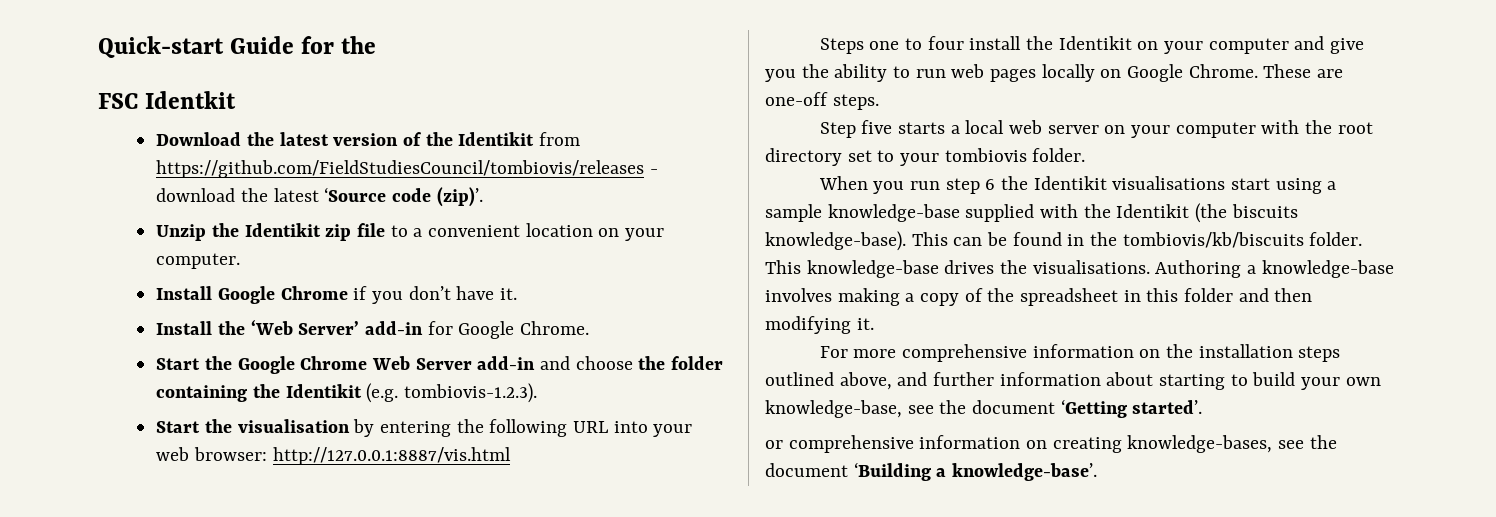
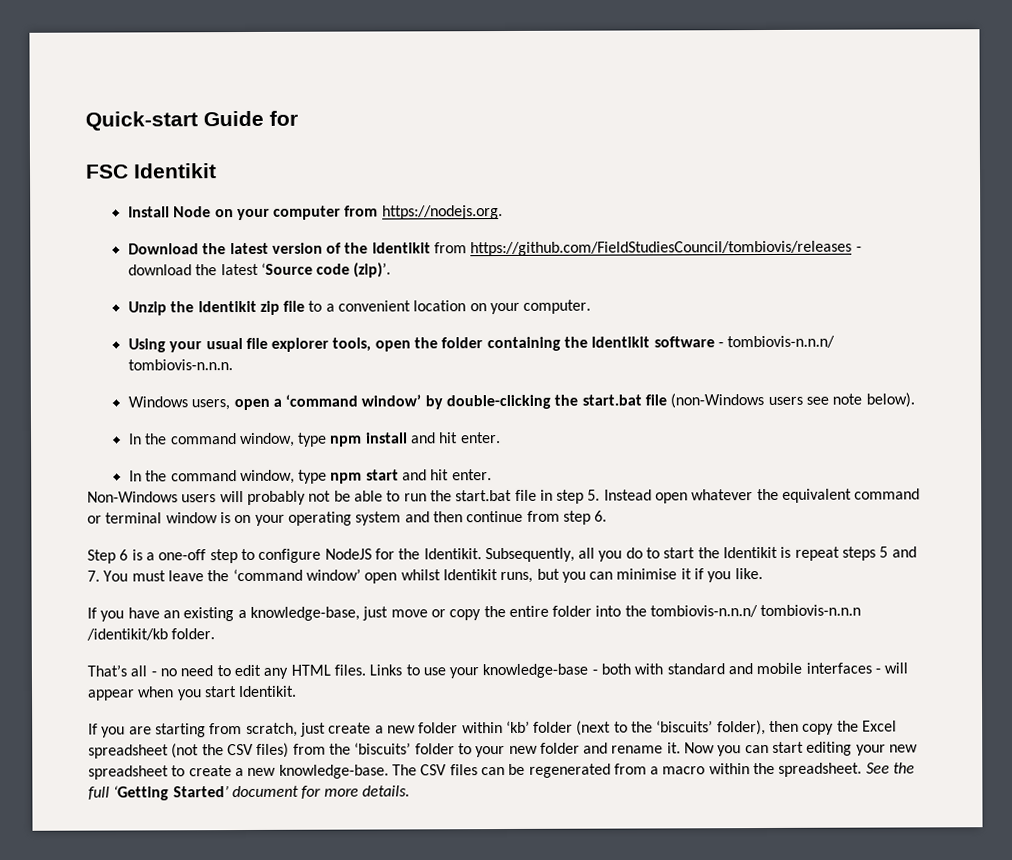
[341,36,377,54] the -> (298, 118) none
[145,91,237,109] Identkit -> [133,163,217,179] [127,205,503,221] Identikit // Install Node on your computer from https://nodejs.org.
[156,286,518,304] [156,320,590,339] [156,356,633,374] Install Google Chrome if you don’t have it. // Install the ‘Web Server’ add-in for Google Chrome. // Start the Google Chrome Web Server add-in and choose -> [127,337,411,353] Using your usual file explorer tools, open
[366,383,538,403] [156,419,693,437] [156,447,511,465] [819,36,1364,54] [765,64,1344,82] [765,92,879,110] [819,120,1373,138] [765,148,1086,166] [818,176,1337,194] [765,203,1298,223] [765,231,1363,251] [765,260,1394,278] [765,288,1313,306] [765,316,874,334] [819,344,1341,362] [765,372,1381,390] [765,399,1203,418] [765,435,1337,453] [765,462,1098,481] (e.g. tombiovis-1.2.3). // Start the visualisation by entering the following URL into your web browser: http://127.0.0.1:8887/vis.html // Steps one to four install the Identikit on your computer and give you the ability to run web pages locally on Google Chrome. These are one-off steps. // Step five starts a local web server on your computer with the root directory set to your tombiovis folder. // When you run step 6 the Identikit visualisations start using a sample knowledge-base supplied with the Identikit (the biscuits knowledge-base). This can be found in the tombiovis/kb/biscuits folder. This knowledge-base drives the visualisations. Authoring a knowledge-base involves making a copy of the spreadsheet in this folder and then modifying it. // For more comprehensive information on the installation steps outlined above, and further information about starting to build your own knowledge-base, see the document ‘Getting started’. // or comprehensive information on creating knowledge-bases, see the document ‘Building a knowledge-base’. -> [653,335,836,349] [127,359,233,371] [127,392,915,411] [128,432,501,448] [128,469,492,485] [87,488,921,505] [87,510,608,526] [87,546,917,564] [87,568,763,584] [87,604,862,622] [86,628,216,641] [87,662,909,679] [87,685,298,701] [88,720,898,738] [88,741,919,759] [88,762,916,780] [88,785,410,801] software - tombiovis-n.n.n/ tombiovis-n.n.n. // Windows users, open a ‘command window’ by double-clicking the start.bat file (non-Windows users see note below). // In the command window, type npm install and hit enter. // In the command window, type npm start and hit enter. // Non-Windows users will probably not be able to run the start.bat file in step 5. Instead open whatever the equivalent command or terminal window is on your operating system and then continue from step 6. // Step 6 is a one-off step to configure NodeJS for the Identikit. Subsequently, all you do to start the Identikit is repeat steps 5 and 7. You must leave the ‘command window’ open whilst Identikit runs, but you can minimise it if you like. // If you have an existing a knowledge-base, just move or copy the entire folder into the tombiovis-n.n.n/ tombiovis-n.n.n /identikit/kb folder. // That’s all - no need to edit any HTML files. Links to use your knowledge-base - both with standard and mobile interfaces - will appear when you start Identikit. // If you are starting from scratch, just create a new folder within ‘kb’ folder (next to the ‘biscuits’ folder), then copy the Excel spreadsheet (not the CSV files) from the ‘biscuits’ folder to your new folder and rename it. Now you can start editing your new spreadsheet to create a new knowledge-base. The CSV files can be regenerated from a macro within the spreadsheet. See the full ‘Getting Started’ document for more details.

